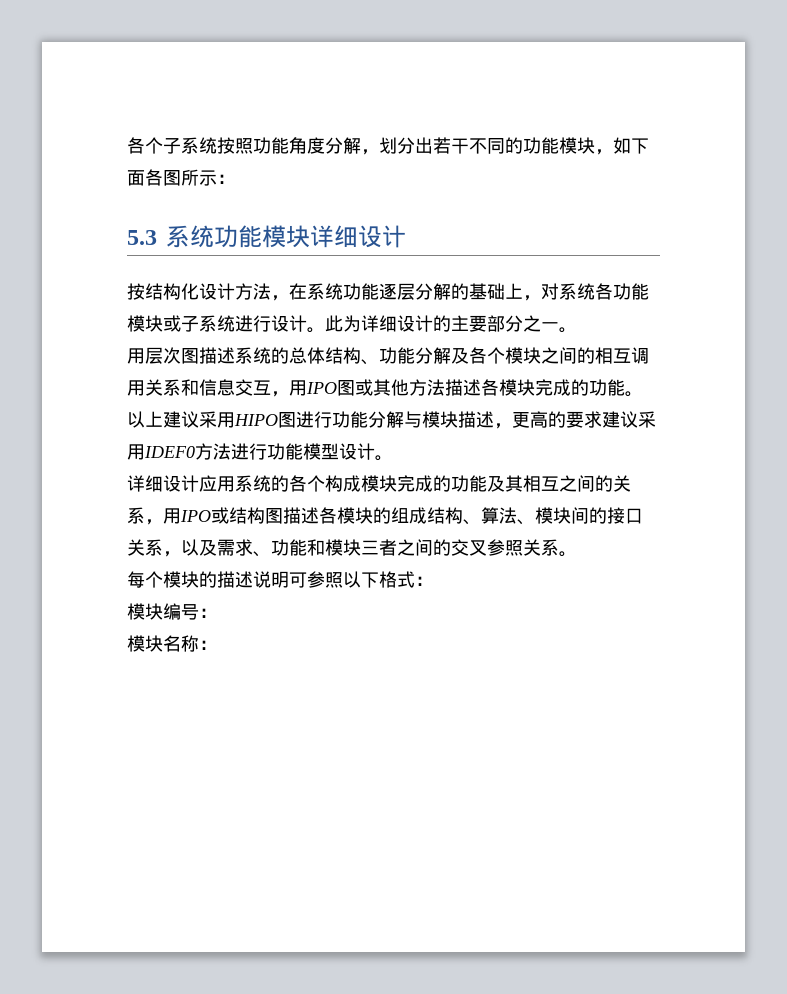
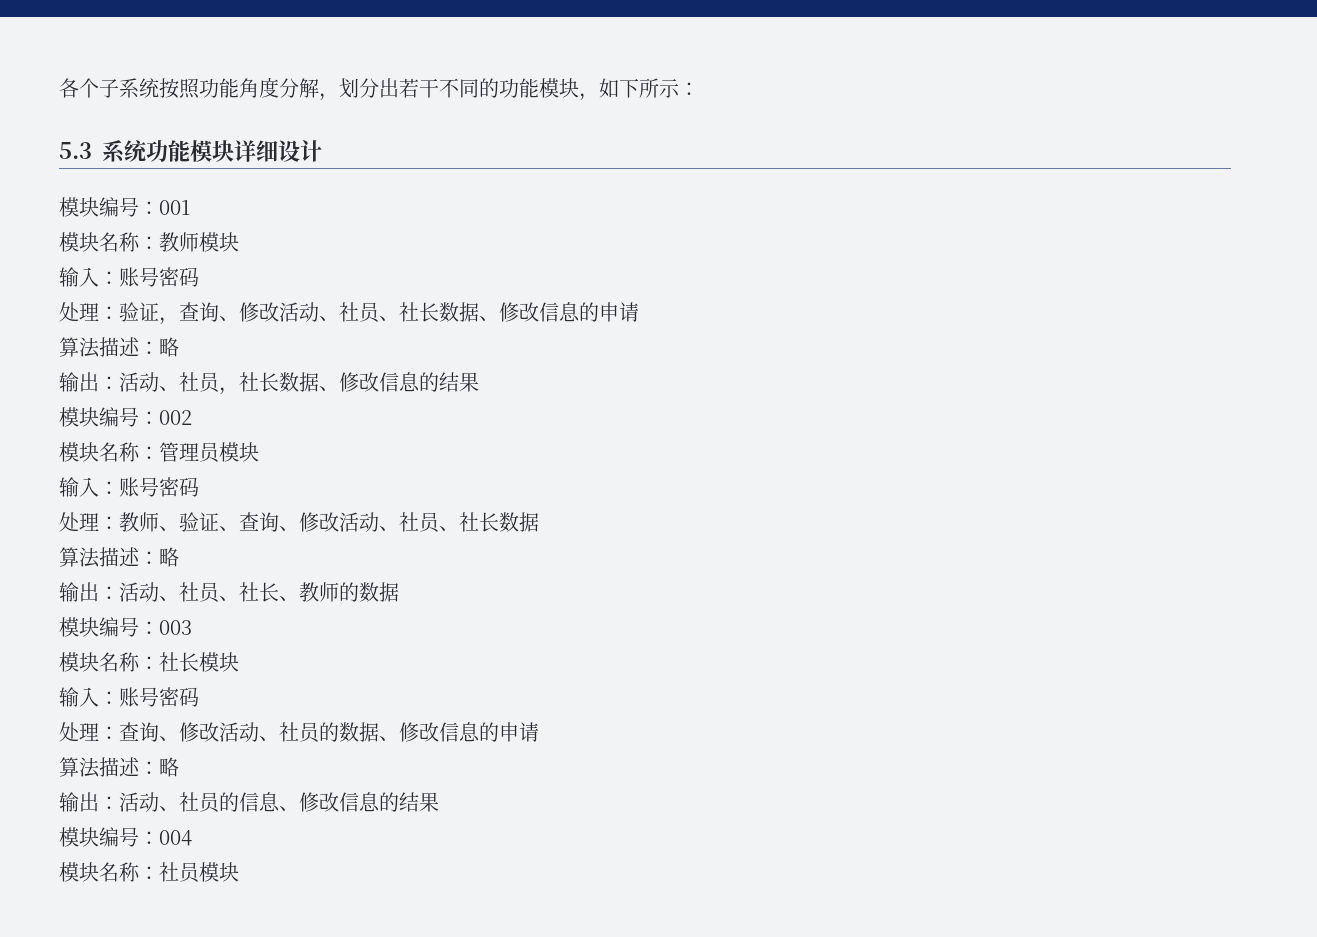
[127,169,181,186] 面各图 -> (639, 88) none
[127,283,649,301] [127,315,577,333] [127,347,649,365] [127,379,643,397] [127,411,656,429] [127,443,393,461] [127,475,631,492] [127,507,643,525] [127,539,577,557] [127,571,433,588] [127,603,217,620] [127,635,217,652] 按结构化设计方法，在系统功能逐层分解的基础上，对系统各功能模块或子系统进行设计。此为详细设计的主要部分之一。 // 用层次图描述系统的总体结构、功能分解及各个模块之间的相互调用关系和信息交互，用IPO图或其他方法描述各模块完成的功能。以上建议采用HIPO图进行功能分解与模块描述，更高的要求建议采用IDEF0方法进行功能模型设计。 // 详细设计应用系统的各个构成模块完成的功能及其相互之间的关系，用IPO或结构图描述各模块的组成结构、算法、模块间的接口关系，以及需求、功能和模块三者之间的交叉参照关系。 // 每个模块的描述说明可参照以下格式： // 模块编号： // 模块名称： -> [59,197,190,217] [59,232,239,252] [59,267,199,287] [59,302,639,325] [59,337,179,358] [59,372,479,395] [59,407,192,427] [59,442,259,463] [59,477,199,497] [59,512,539,533] [59,547,179,568] [59,582,399,603] [59,617,192,637] [59,652,239,672] [59,687,199,707] [59,722,539,743] [59,757,179,778] [59,792,439,813] [59,827,192,847] [59,862,239,883] 模块编号：001 // 模块名称：教师模块 // 输入：账号密码 // 处理：验证，查询、修改活动、社员、社长数据、修改信息的申请 // 算法描述：略 // 输出：活动、社员，社长数据、修改信息的结果 // 模块编号：002 // 模块名称：管理员模块 // 输入：账号密码 // 处理：教师、验证、查询、修改活动、社员、社长数据 // 算法描述：略 // 输出：活动、社员、社长、教师的数据 // 模块编号：003 // 模块名称：社长模块 // 输入：账号密码 // 处理：查询、修改活动、社员的数据、修改信息的申请 // 算法描述：略 // 输出：活动、社员的信息、修改信息的结果 // 模块编号：004 // 模块名称：社员模块

